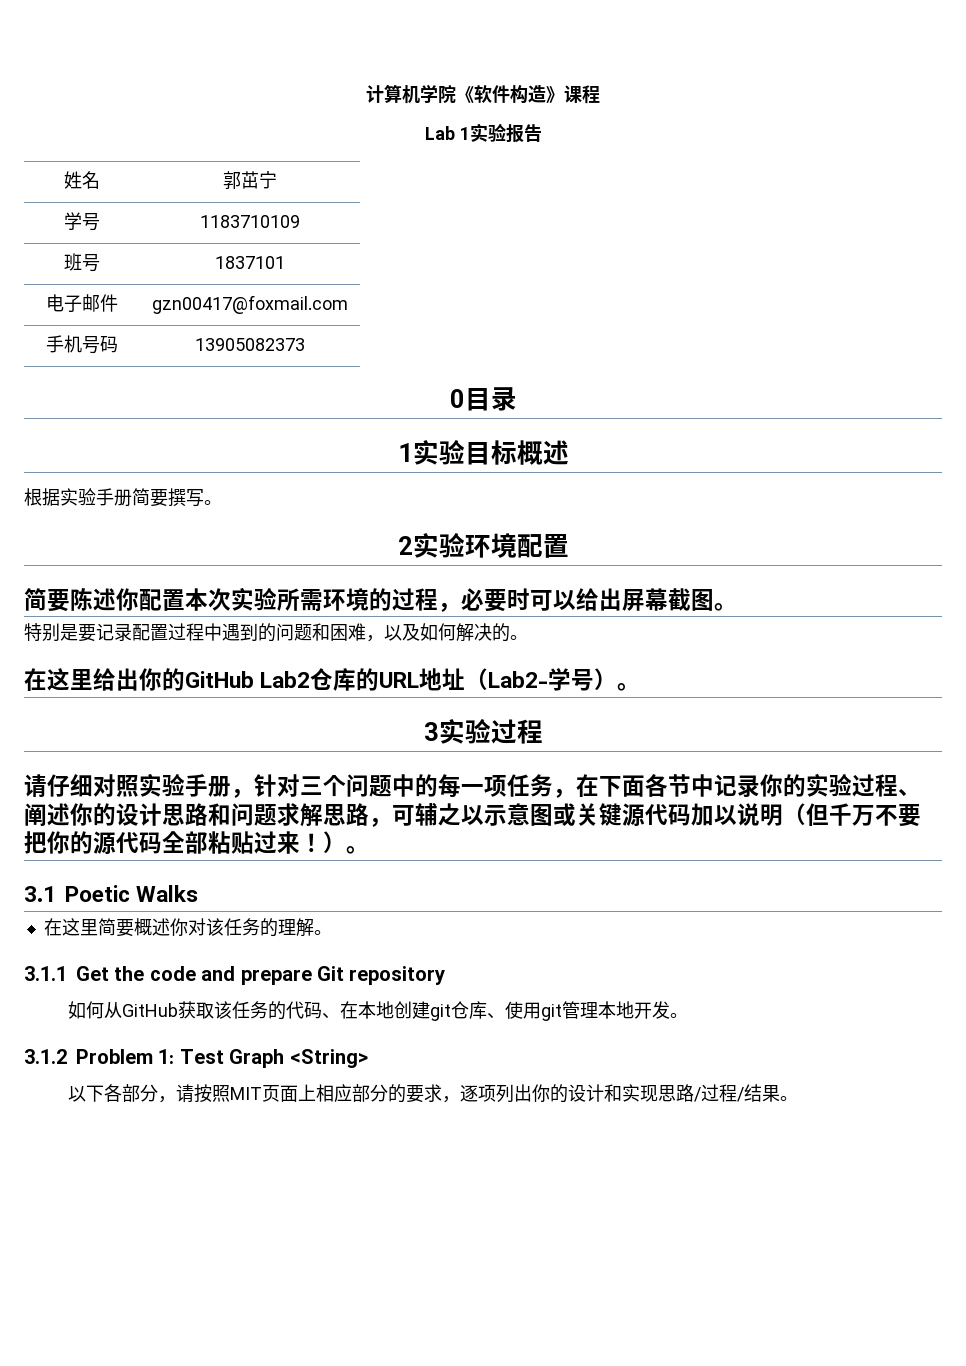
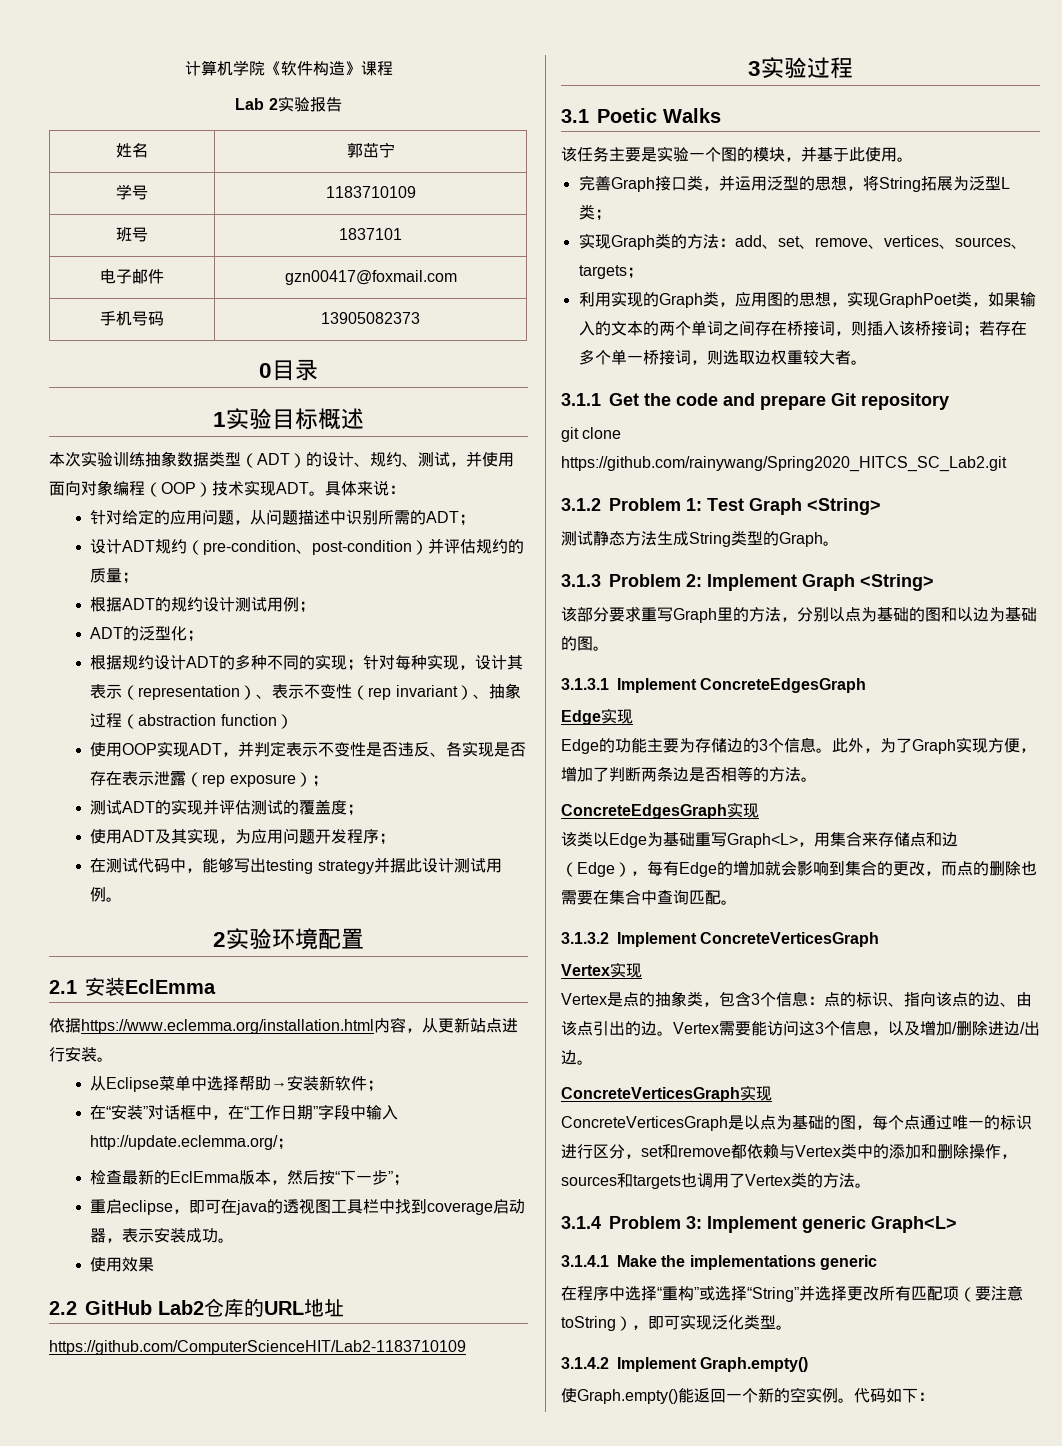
[459,127,470,140] 1 -> [268,98,278,110] 2
[24,488,204,507] 根据实验手册简要撰写 -> [49,451,514,468] [49,480,405,497] [90,509,476,526] [90,538,525,555] [90,568,139,584] [90,597,316,613] [90,626,204,642] [90,654,524,671] [90,683,521,700] [90,713,293,729] [90,741,527,757] [90,771,328,787] [90,799,364,816] [90,828,396,845] [90,857,502,874] [90,887,107,902] 本次实验训练抽象数据类型（ADT）的设计、规约、测试，并使用面向对象编程（OOP）技术实现ADT。具体来说： // 针对给定的应用问题，从问题描述中识别所需的ADT； // 设计ADT规约（pre-condition、post-condition）并评估规约的质量； // 根据ADT的规约设计测试用例； // ADT的泛型化； // 根据规约设计ADT的多种不同的实现；针对每种实现，设计其表示（representation）、表示不变性（rep invariant）、抽象过程（abstraction function） // 使用OOP实现ADT，并判定表示不变性是否违反、各实现是否存在表示泄露（rep exposure）； // 测试ADT的实现并评估测试的覆盖度； // 使用ADT及其实现，为应用问题开发程序； // 在测试代码中，能够写出testing strategy并据此设计测试用例
[24,587,737,612] [24,623,528,642] [24,668,185,691] 简要陈述你配置本次实验所需环境的过程，必要时可以给出屏幕截图。 // 特别是要记录配置过程中遇到的问题和困难，以及如何解决的。 // 在这里给出你的 -> [49,977,216,996] [49,1017,518,1034] [49,1046,113,1062] [90,1075,384,1092] [90,1104,399,1120] [90,1135,294,1150] [90,1169,410,1186] [90,1198,526,1215] [90,1227,235,1243] [90,1257,155,1272] [49,1301,77,1315] 2.1安装EclEmma // 依据https://www.eclemma.org/installation.html内容，从更新站点进行安装。 // 从Eclipse菜单中选择帮助→安装新软件； // 在“安装”对话框中，在“工作日期”字段中输入http://update.eclemma.org/； // 检查最新的EclEmma版本，然后按“下一步”； // 重启eclipse，即可在java的透视图工具栏中找到coverage启动器，表示安装成功。 // 使用效果 // 2.2
[465,668,641,691] （Lab2-学号）。 -> [49,1340,466,1355] // https://github.com/ComputerScienceHIT/Lab2-1183710109
[24,773,921,798] [24,802,921,827] [24,831,369,855] [24,885,199,902] [43,918,314,937] 请仔细对照实验手册，针对三个问题中的每一项任务，在下面各节中记录你的实验过程、阐述你的设计思路和问题求解思路，可辅之以示意图或关键源代码加以说明（但千万不要把你的源代码全部粘贴过来！）。 // 3.1 Poetic Walks // 在这里简要概述你对该任务的理解 -> [561,108,721,123] [561,146,913,162] [578,175,1010,192] [578,204,611,221] [578,233,1027,250] [578,265,643,279] [578,291,1036,308] [578,320,1027,337] [578,349,851,365] 3.1 Poetic Walks // 该任务主要是实验一个图的模块，并基于此使用。 // 完善Graph接口类，并运用泛型的思想，将String拓展为泛型L类； // 实现Graph类的方法：add、set、remove、vertices、sources、targets； // 利用实现的Graph类，应用图的思想，实现GraphPoet类，如果输入的文本的两个单词之间存在桥接词，则插入该桥接词；若存在多个单一桥接词，则选取边权重较大者
[67,1001,688,1021] 如何从GitHub获取该任务的代码、在本地创建git仓库、使用git管理本地开发。 -> [561,427,622,442] [561,456,1007,472] git clone https://github.com/rainywang/Spring2020_HITCS_SC_Lab2.git
[67,1084,798,1103] 以下各部分，请按照MIT页面上相应部分的要求，逐项列出你的设计和实现思路/过程/结果。 -> [561,530,839,547] [561,574,934,591] [561,606,1037,623] [561,636,609,651] [561,678,867,693] [561,708,633,725] [561,737,1036,754] [561,766,817,782] [561,802,759,819] [561,831,958,848] [561,860,1037,877] [561,889,737,905] [561,932,880,947] [561,962,642,978] [561,991,1032,1007] [561,1020,1040,1036] [561,1050,593,1065] [561,1085,772,1102] [561,1115,1032,1131] [561,1143,1017,1159] [561,1172,871,1189] [561,1216,957,1233] [561,1255,877,1270] [561,1285,1023,1302] [561,1314,792,1331] [561,1357,809,1372] [561,1387,934,1404] 测试静态方法生成String类型的Graph。 // 3.1.3 Problem 2: Implement Graph <String> // 该部分要求重写Graph里的方法，分别以点为基础的图和以边为基础的图。 // 3.1.3.1 Implement ConcreteEdgesGraph // Edge实现 // Edge的功能主要为存储边的3个信息。此外，为了Graph实现方便，增加了判断两条边是否相等的方法。 // ConcreteEdgesGraph实现 // 该类以Edge为基础重写Graph<L>，用集合来存储点和边（Edge），每有Edge的增加就会影响到集合的更改，而点的删除也需要在集合中查询匹配。 // 3.1.3.2 Implement ConcreteVerticesGraph // Vertex实现 // Vertex是点的抽象类，包含3个信息：点的标识、指向该点的边、由该点引出的边。Vertex需要能访问这3个信息，以及增加/删除进边/出边。 // ConcreteVerticesGraph实现 // ConcreteVerticesGraph是以点为基础的图，每个点通过唯一的标识进行区分，set和remove都依赖与Vertex类中的添加和删除操作，sources和targets也调用了Vertex类的方法。 // 3.1.4 Problem 3: Implement generic Graph<L> // 3.1.4.1 Make the implementations generic // 在程序中选择“重构”或选择“String”并选择更改所有匹配项（要注意toString），即可实现泛化类型。 // 3.1.4.2 Implement Graph.empty() // 使Graph.empty()能返回一个新的空实例。代码如下：

